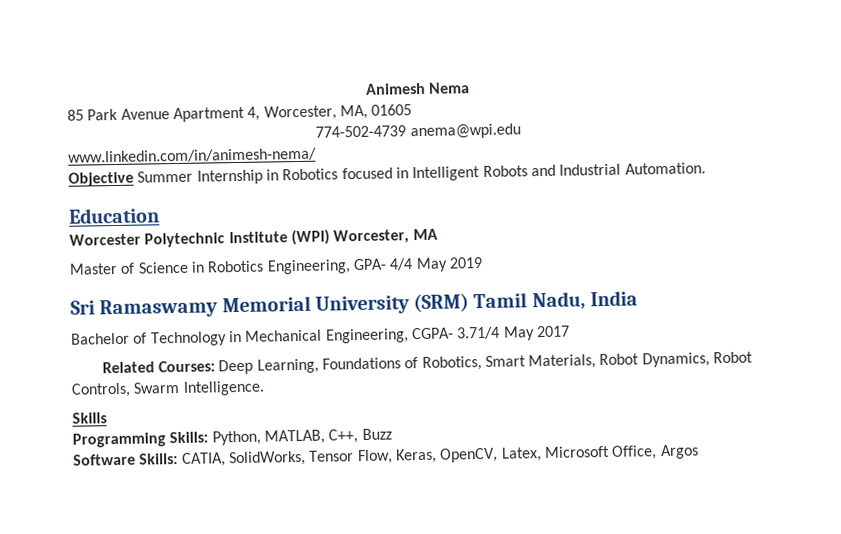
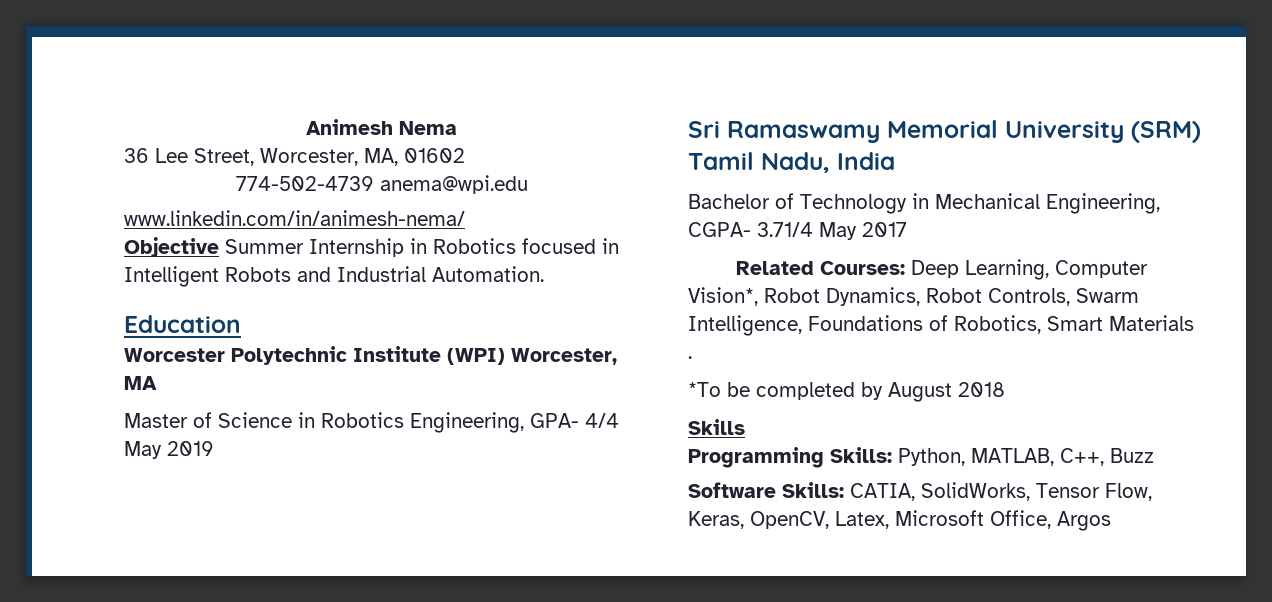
[67,106,261,123] 85 Park Avenue Apartment 4, -> [124,148,254,166] 36 Lee Street,
[371,104,413,116] 01605 -> [404,148,465,163] 01602
[321,354,597,371] Foundations of Robotics, Smart Materials, -> [1055,260,1149,278] [688,287,758,306] Computer Vision*,
[182,380,265,396] Intelligence. -> [688,315,1194,336] [688,356,692,359] [688,382,1005,402] Intelligence, Foundations of Robotics, Smart Materials . // *To be completed by August 2018

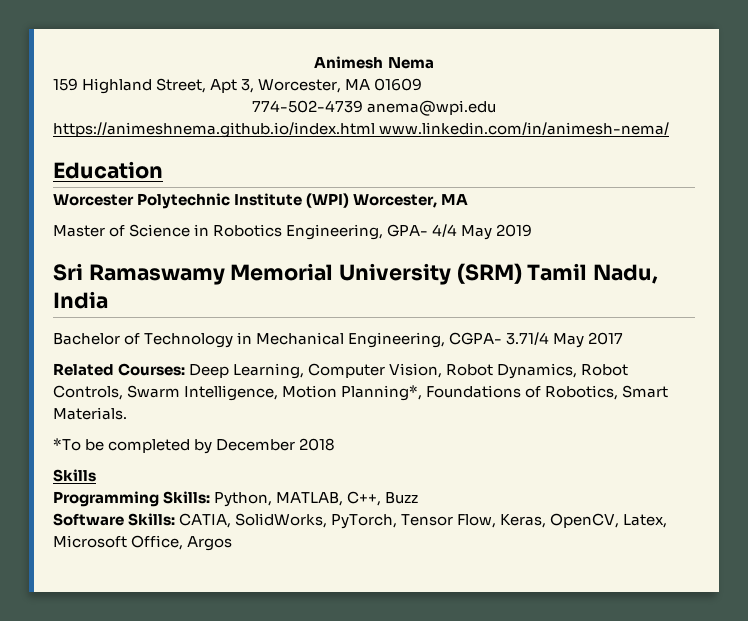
[124,148,465,166] 36 Lee Street, Worcester, MA, 01602 -> [53,78,423,94] 159 Highland Street, Apt 3, Worcester, MA 01609
(528, 184) none -> [53,122,375,138] https://animeshnema.github.io/index.html
[124,237,619,257] [124,266,544,287] // Objective Summer Internship in Robotics focused in Intelligent Robots and Industrial Automation. -> (670, 128) none
[688,287,758,306] Vision*, -> [389,363,443,378] Vision,
(802, 325) none -> [282,385,423,401] Motion Planning*,
[1109,315,1194,331] [688,356,692,359] Materials . -> [53,407,127,420] Materials.
[888,382,952,402] August -> [216,439,296,451] December
(1030, 491) none -> [331,514,398,529] PyTorch,

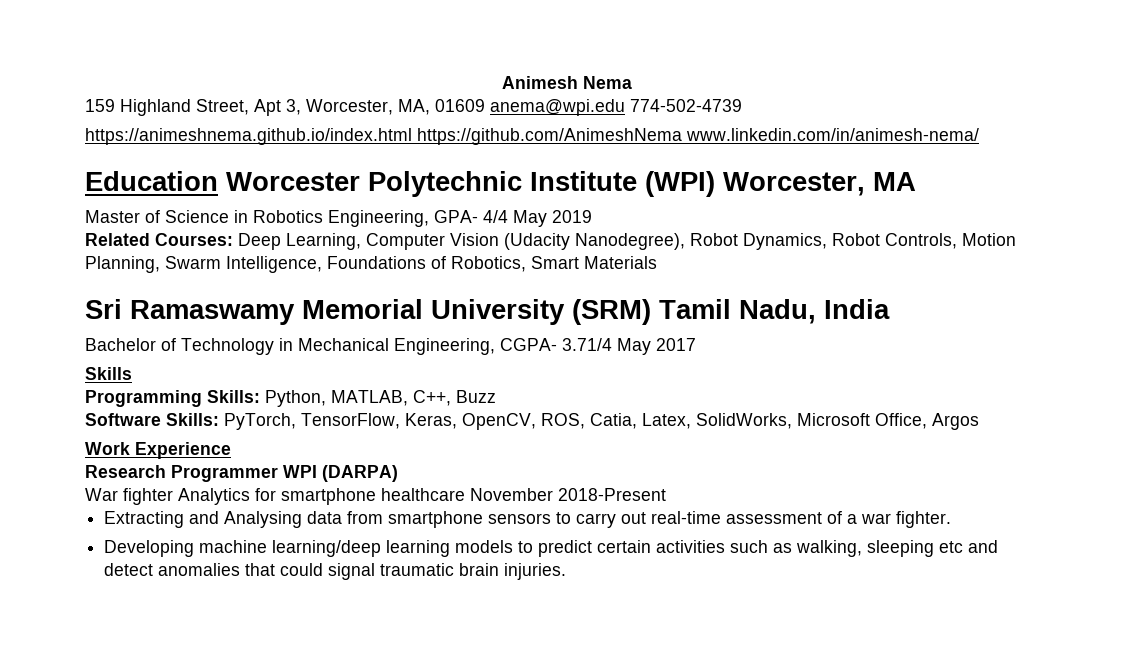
[345,79,371,90] MA -> [398,99,430,115] MA,
(423, 84) // -> [490,99,625,116] anema@wpi.edu
[367,100,497,116] anema@wpi.edu -> (742, 105) none
(375, 130) none -> [417,128,682,145] https://github.com/AnimeshNema
(163, 170) // -> (218, 181) none
(533, 230) none -> [85,233,1016,250] [85,256,657,273] // Related Courses: Deep Learning, Computer Vision (Udacity Nanodegree), Robot Dynamics, Robot Controls, Motion Planning, Swarm Intelligence, Foundations of Robotics, Smart Materials
[53,363,629,379] [53,385,669,401] [53,407,127,420] [53,438,336,454] // Related Courses: Deep Learning, Computer Vision, Robot Dynamics, Robot Controls, Swarm Intelligence, Motion Planning*, Foundations of Robotics, Smart Materials. // *To be completed by December 2018 -> (696, 344) none
[179,513,668,529] [53,535,233,551] CATIA, SolidWorks, PyTorch, Tensor Flow, Keras, OpenCV, Latex, Microsoft Office, Argos -> [224,413,979,430] [85,442,231,459] [85,465,398,482] [85,488,666,505] [104,511,952,528] [104,540,999,557] [104,563,567,580] PyTorch, TensorFlow, Keras, OpenCV, ROS, Catia, Latex, SolidWorks, Microsoft Office, Argos // Work Experience // Research Programmer WPI (DARPA) // War fighter Analytics for smartphone healthcare November 2018-Present // Extracting and Analysing data from smartphone sensors to carry out real-time assessment of a war fighter. // Developing machine learning/deep learning models to predict certain activities such as walking, sleeping etc and detect anomalies that could signal traumatic brain injuries.

